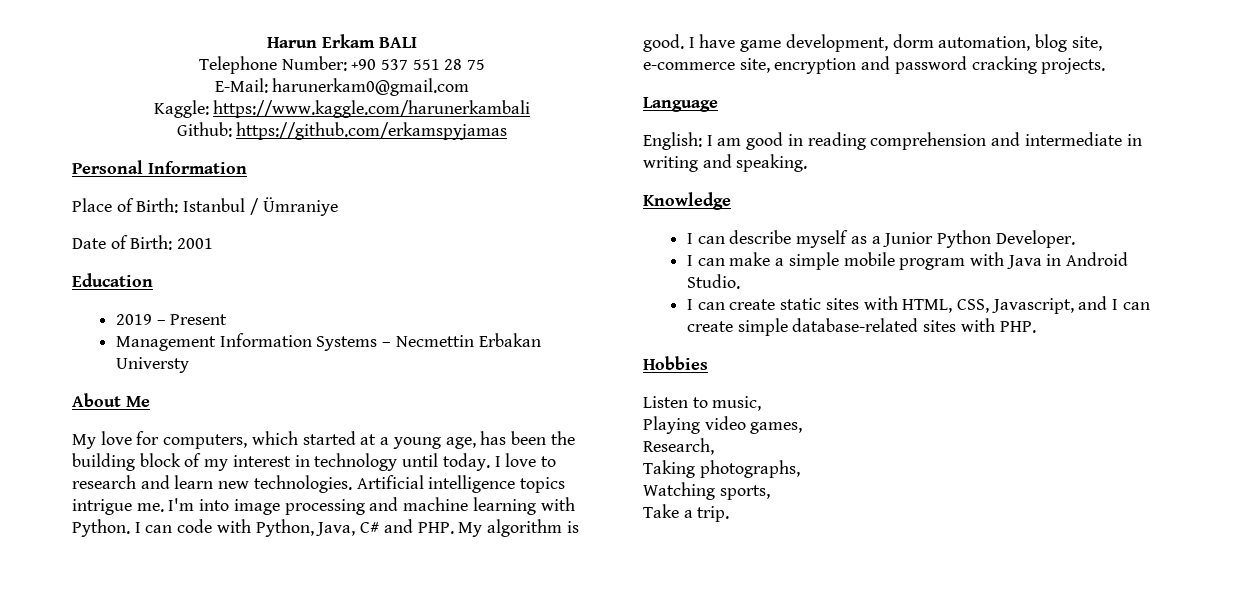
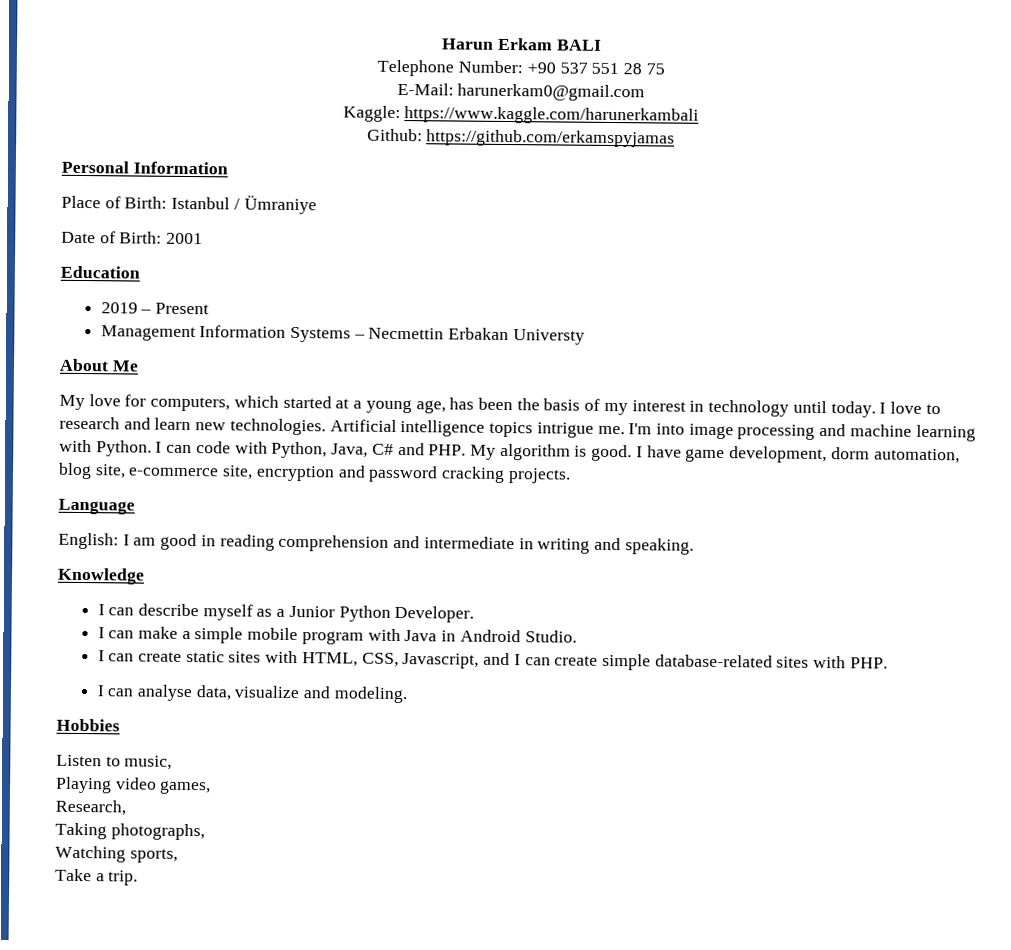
[72,453,181,471] building block -> [543,398,581,411] basis
(1036, 327) none -> [96,684,407,704] // I can analyse data, visualize and modeling.

